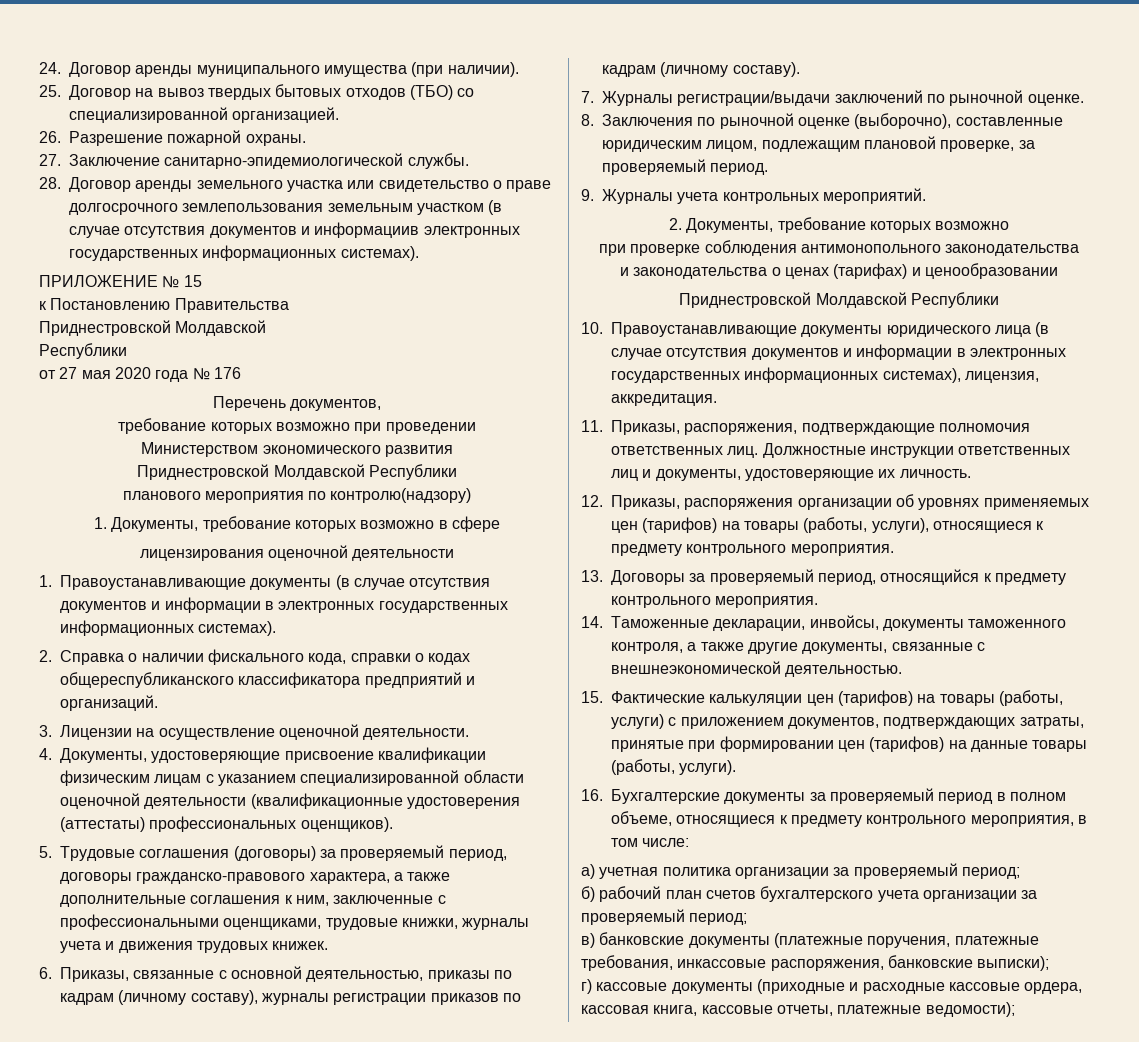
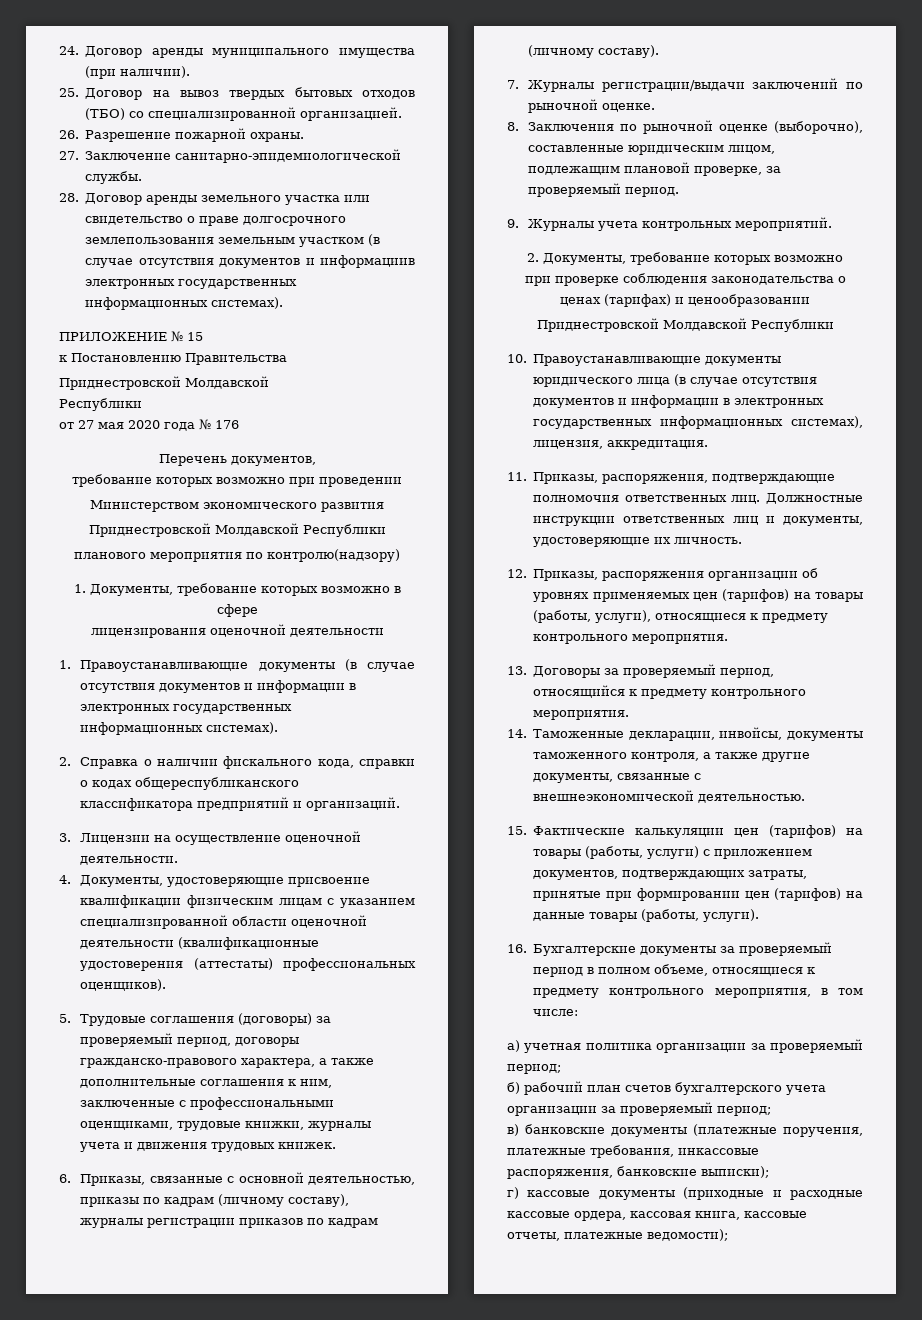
[800,244,1080,256] [620,267,630,276] антимонопольного законодательства // и -> (707, 279) none

